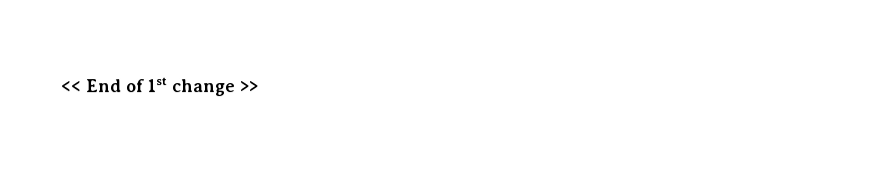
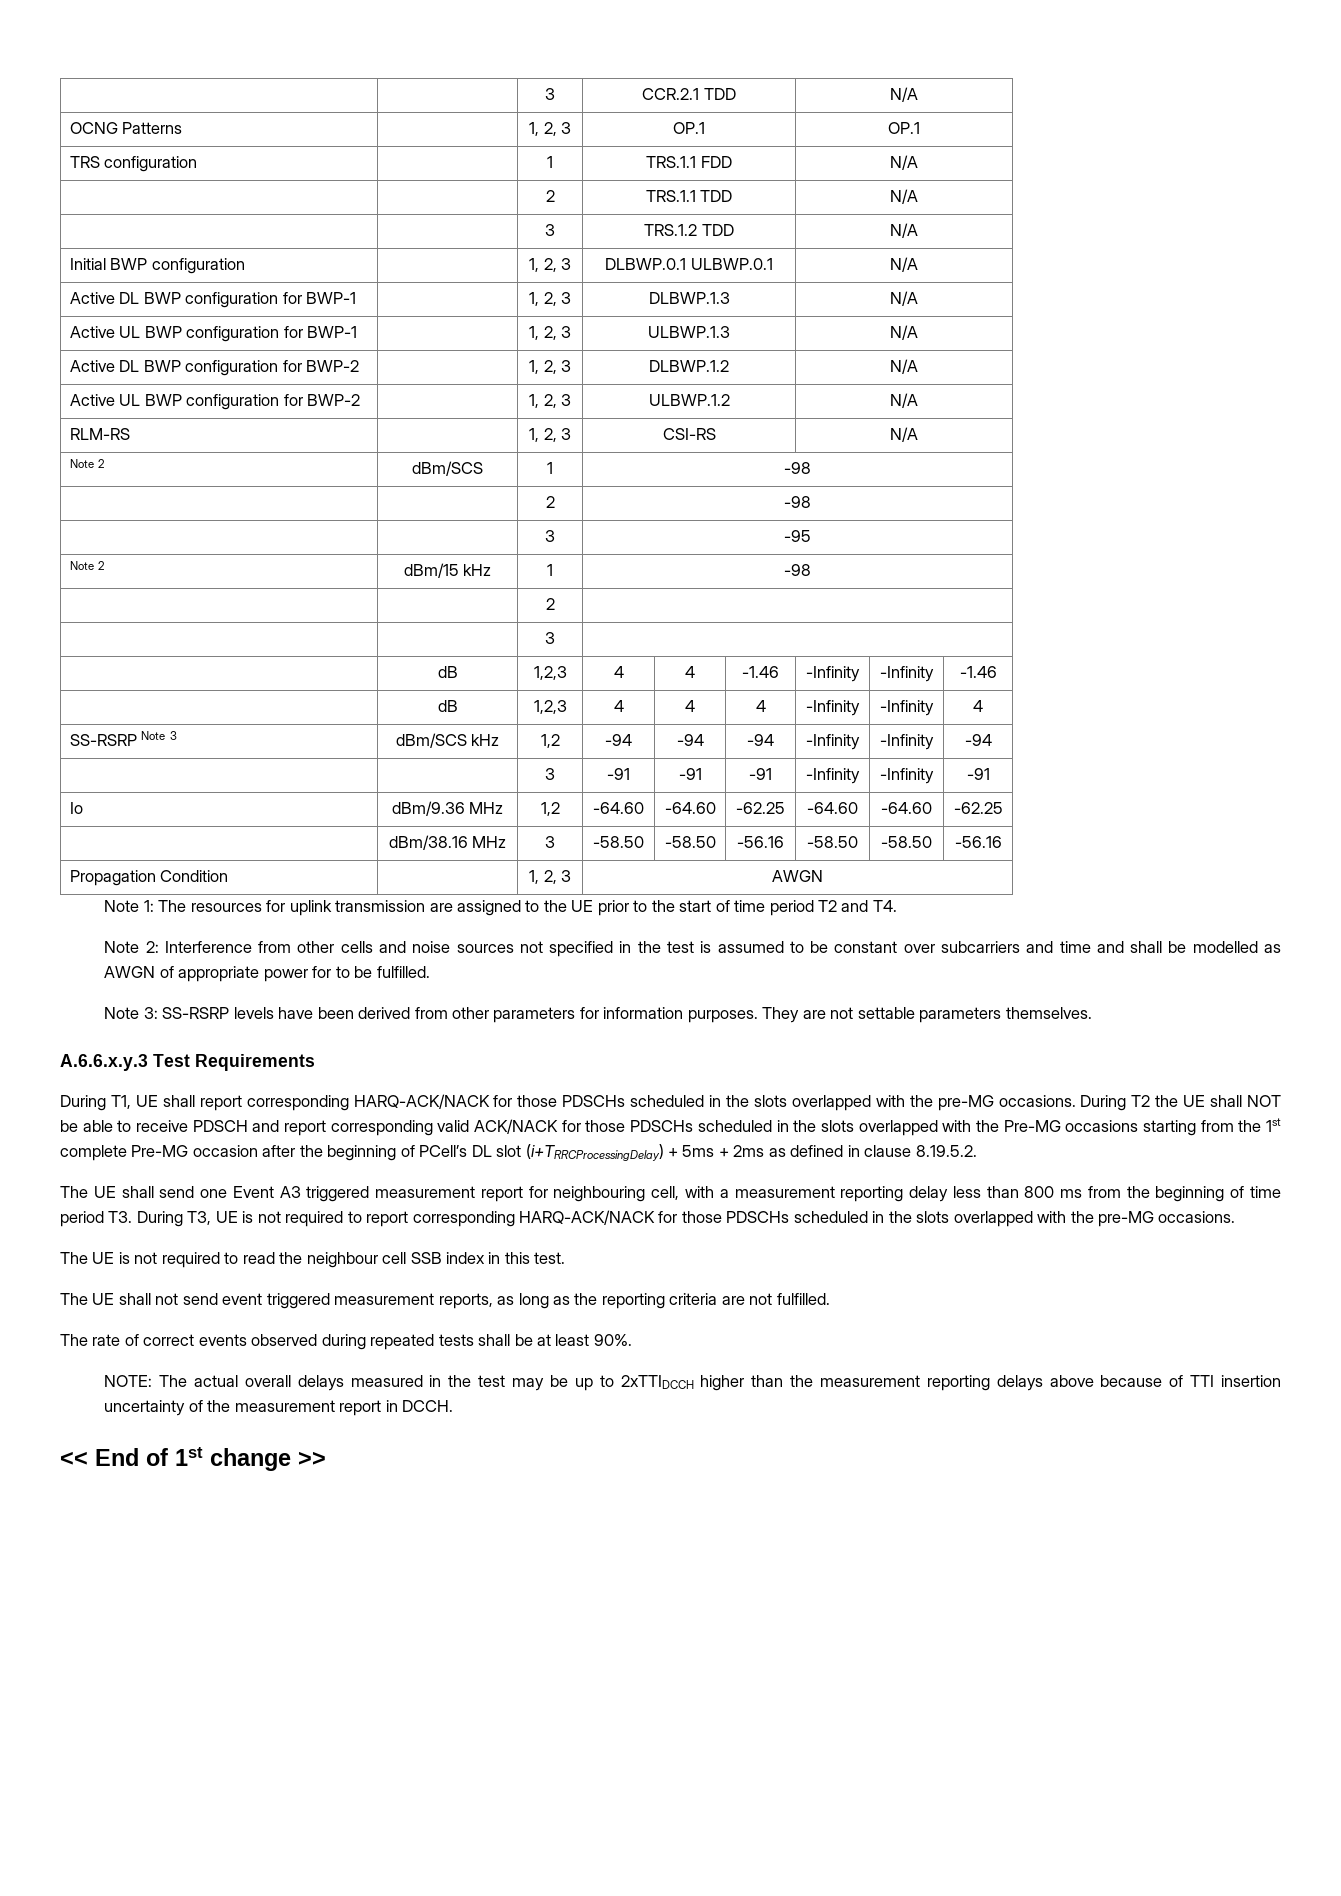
(60, 87) none -> [545,88,555,100] [642,88,736,100] [890,87,919,102] [69,122,183,134] [529,122,571,136] [673,122,706,134] [888,122,921,134] [69,156,198,172] [547,156,553,168] [646,156,732,168] [890,155,919,170] [545,190,555,202] [645,190,733,202] [890,189,919,204] [545,224,555,236] [644,224,734,236] [890,223,919,238] [69,258,245,274] [529,258,571,272] [605,258,773,270] [890,257,919,272] [69,292,357,308] [529,292,571,306] [648,292,730,304] [890,291,919,306] [69,326,358,342] [529,326,571,340] [648,326,731,338] [890,325,919,340] [69,360,360,376] [529,360,571,374] [649,360,730,372] [890,359,919,374] [69,394,361,410] [529,394,571,408] [648,394,730,406] [890,393,919,408] [69,428,130,440] [529,428,571,442] [662,428,716,440] [890,427,919,442] [69,459,105,468] [412,461,483,476] [547,462,553,474] [784,462,812,474] [545,496,555,508] [784,496,812,508] [545,530,555,542] [784,530,812,542] [69,561,105,570] [403,563,492,578] [547,564,553,576] [784,564,812,576] [545,598,555,610] [545,632,555,644] [437,666,458,678] [533,666,567,680] [613,666,624,678] [685,666,695,678] [742,666,779,678] [806,666,860,682] [880,666,934,682] [959,666,997,678] [437,700,458,712] [533,700,567,714] [613,700,624,712] [685,700,695,712] [755,700,766,712] [806,700,860,716] [880,700,934,716] [973,700,983,712] [69,731,177,746] [395,733,500,748] [540,734,560,748] [605,734,632,746] [676,734,704,746] [747,734,774,746] [806,734,860,750] [880,734,934,750] [964,734,992,746] [545,768,555,780] [607,768,630,780] [678,768,702,780] [749,768,772,780] [806,768,860,784] [880,768,934,784] [966,768,990,780] [69,802,83,814] [391,801,504,816] [540,802,560,816] [593,802,644,814] [664,802,716,814] [736,802,785,814] [807,802,858,814] [881,802,932,814] [953,802,1003,814] [388,835,507,850] [545,836,555,848] [593,836,644,848] [664,836,716,848] [737,836,784,848] [807,836,858,848] [881,836,932,848] [954,836,1002,848] [69,870,229,886] [529,870,571,884] [772,870,824,882] [104,900,897,916] [104,941,1281,957] [104,966,430,982] [104,1007,1092,1023] [60,1054,315,1071] [60,1094,1281,1111] [60,1118,1281,1136] [60,1144,977,1161] [60,1186,1281,1202] [60,1210,1236,1227] [60,1252,566,1268] [60,1293,830,1309] [60,1334,632,1350] [104,1375,1281,1391] [104,1400,454,1416] | | 3 | CCR.2.1 TDD | N/A // OCNG Patterns | | 1, 2, 3 | OP.1 | OP.1 // TRS configuration | | 1 | TRS.1.1 FDD | N/A // | | 2 | TRS.1.1 TDD | N/A // | | 3 | TRS.1.2 TDD | N/A // Initial BWP configuration | | 1, 2, 3 | DLBWP.0.1 ULBWP.0.1 | N/A // Active DL BWP configuration for BWP-1 | | 1, 2, 3 | DLBWP.1.3 | N/A // Active UL BWP configuration for BWP-1 | | 1, 2, 3 | ULBWP.1.3 | N/A // Active DL BWP configuration for BWP-2 | | 1, 2, 3 | DLBWP.1.2 | N/A // Active UL BWP configuration for BWP-2 | | 1, 2, 3 | ULBWP.1.2 | N/A // RLM-RS | | 1, 2, 3 | CSI-RS | N/A // Note 2 | dBm/SCS | 1 | -98 // | | 2 | -98 // | | 3 | -95 // Note 2 | dBm/15 kHz | 1 | -98 // | | 2 | // | | 3 | // | dB | 1,2,3 | 4 | 4 | -1.46 | -Infinity | -Infinity | -1.46 // | dB | 1,2,3 | 4 | 4 | 4 | -Infinity | -Infinity | 4 // SS-RSRP Note 3 | dBm/SCS kHz | 1,2 | -94 | -94 | -94 | -Infinity | -Infinity | -94 // | | 3 | -91 | -91 | -91 | -Infinity | -Infinity | -91 // Io | dBm/9.36 MHz | 1,2 | -64.60 | -64.60 | -62.25 | -64.60 | -64.60 | -62.25 // | dBm/38.16 MHz | 3 | -58.50 | -58.50 | -56.16 | -58.50 | -58.50 | -56.16 // Propagation Condition | | 1, 2, 3 | AWGN // Note 1: The resources for uplink transmission are assigned to the UE prior to the start of time period T2 and T4. // Note 2: Interference from other cells and noise sources not specified in the test is assumed to be constant over subcarriers and time and shall be modelled as AWGN of appropriate power for to be fulfilled. // Note 3: SS-RSRP levels have been derived from other parameters for information purposes. They are not settable parameters themselves. // A.6.6.x.y.3 Test Requirements // During T1, UE shall report corresponding HARQ-ACK/NACK for those PDSCHs scheduled in the slots overlapped with the pre-MG occasions. During T2 the UE shall NOT be able to receive PDSCH and report corresponding valid ACK/NACK for those PDSCHs scheduled in the slots overlapped with the Pre-MG occasions starting from the 1st complete Pre-MG occasion after the beginning of PCell’s DL slot (i+TRRCProcessingDelay) + 5ms + 2ms as defined in clause 8.19.5.2. // The UE shall send one Event A3 triggered measurement report for neighbouring cell, with a measurement reporting delay less than 800 ms from the beginning of time period T3. During T3, UE is not required to report corresponding HARQ-ACK/NACK for those PDSCHs scheduled in the slots overlapped with the pre-MG occasions. // The UE is not required to read the neighbour cell SSB index in this test. // The UE shall not send event triggered measurement reports, as long as the reporting criteria are not fulfilled. // The rate of correct events observed during repeated tests shall be at least 90%. // NOTE: The actual overall delays measured in the test may be up to 2xTTIDCCH higher than the measurement reporting delays above because of TTI insertion uncertainty of the measurement report in DCCH. //

